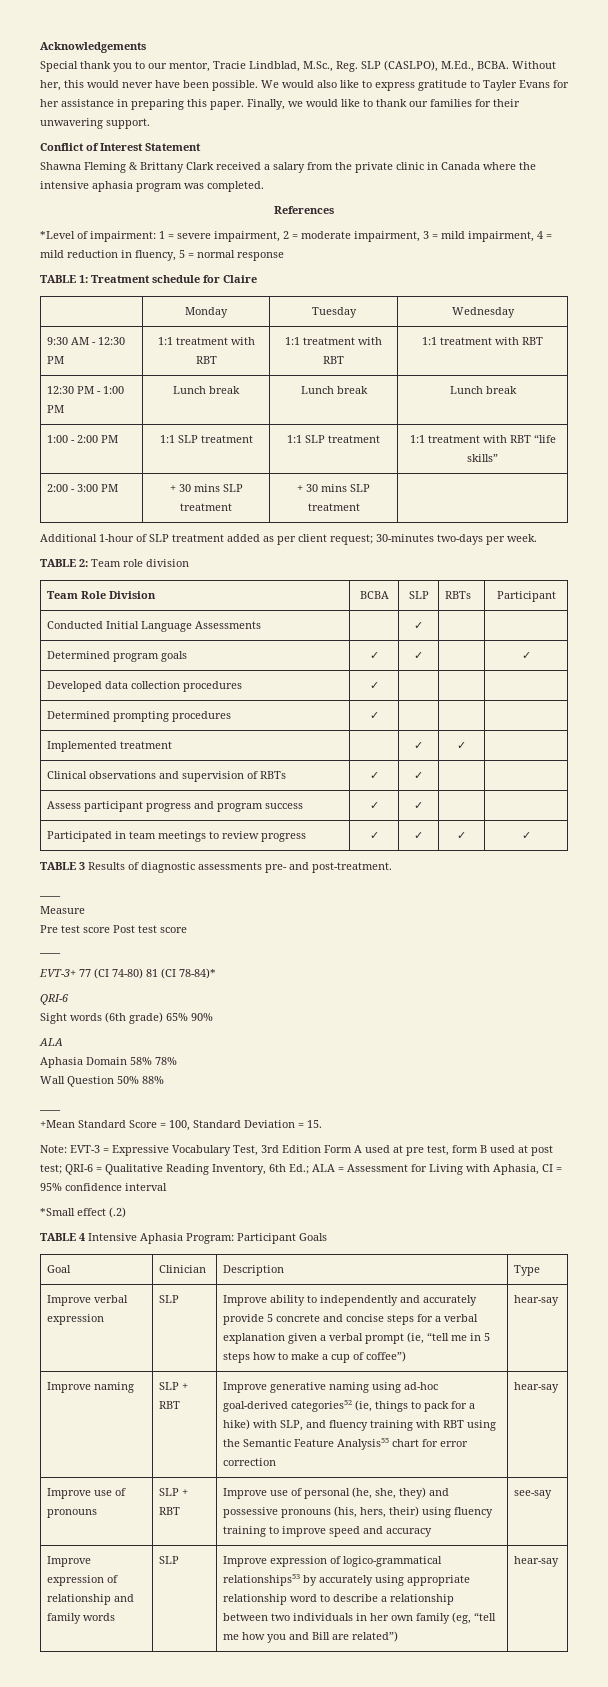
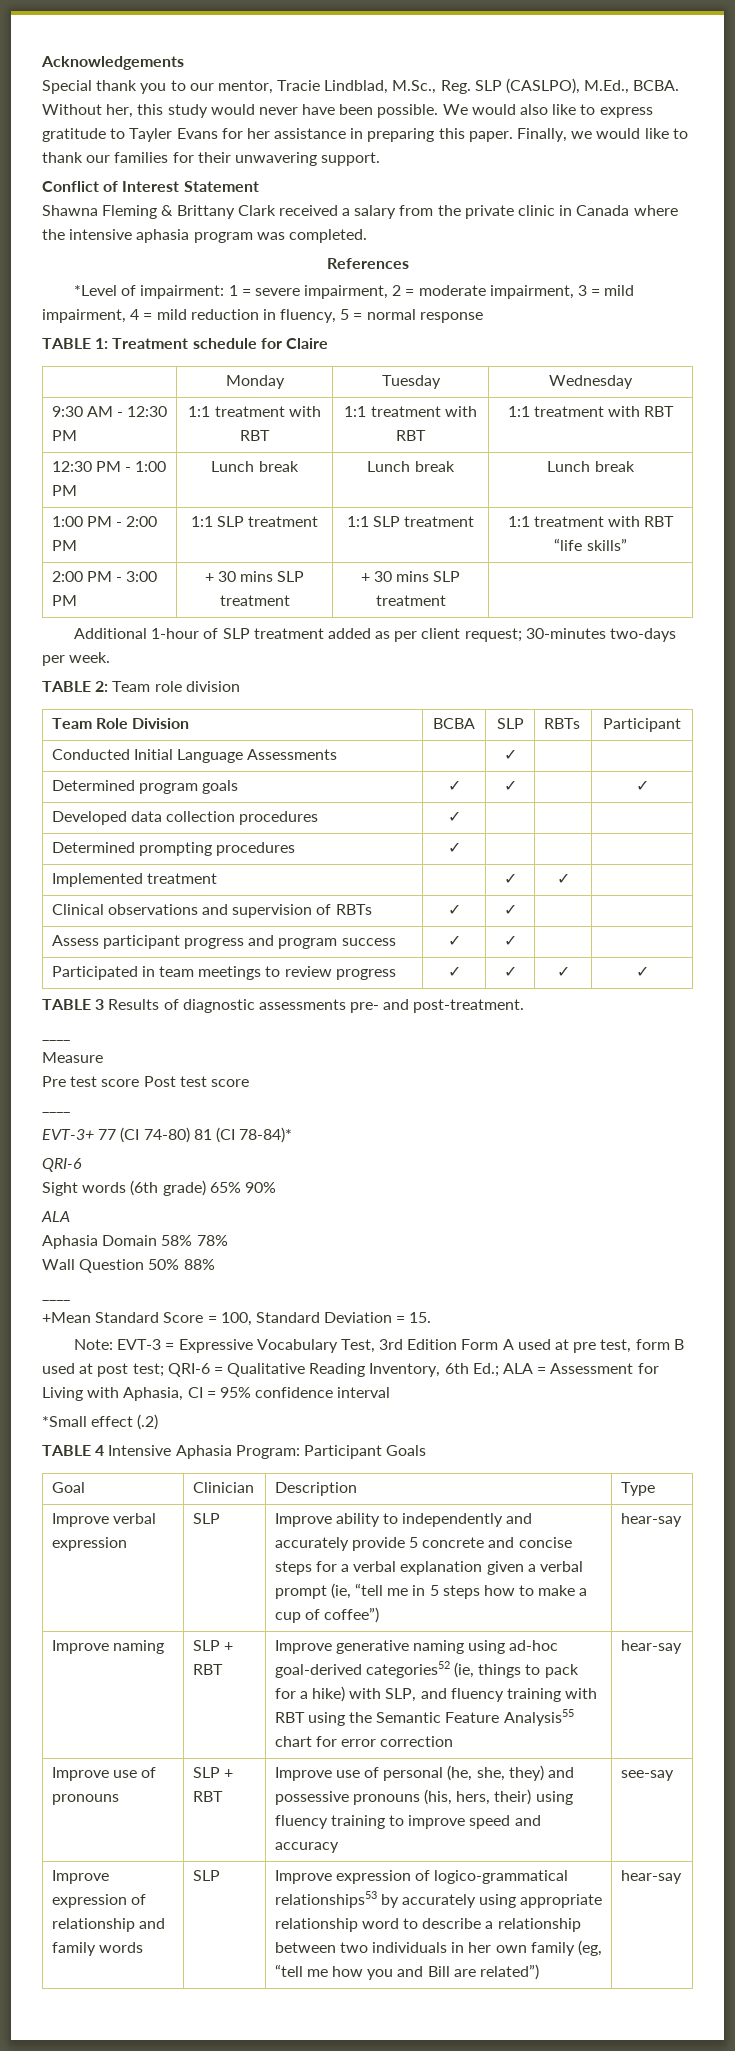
(84, 84) none -> [167,104,208,118] study
(69, 439) none -> [86,516,112,527] PM
(69, 488) none -> [86,571,112,582] PM

